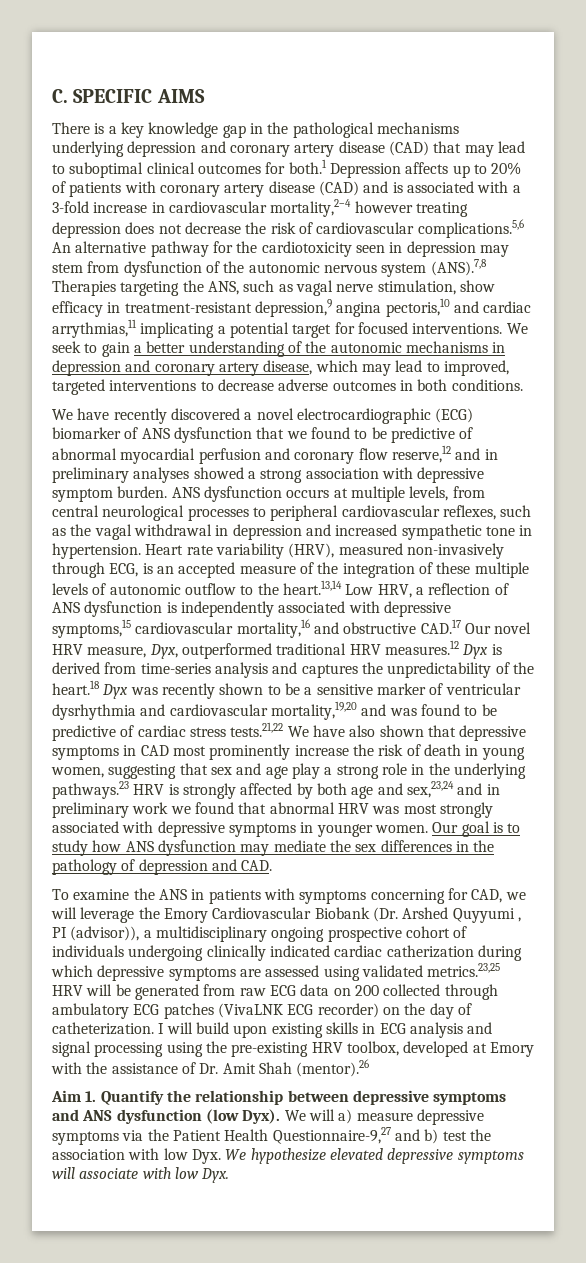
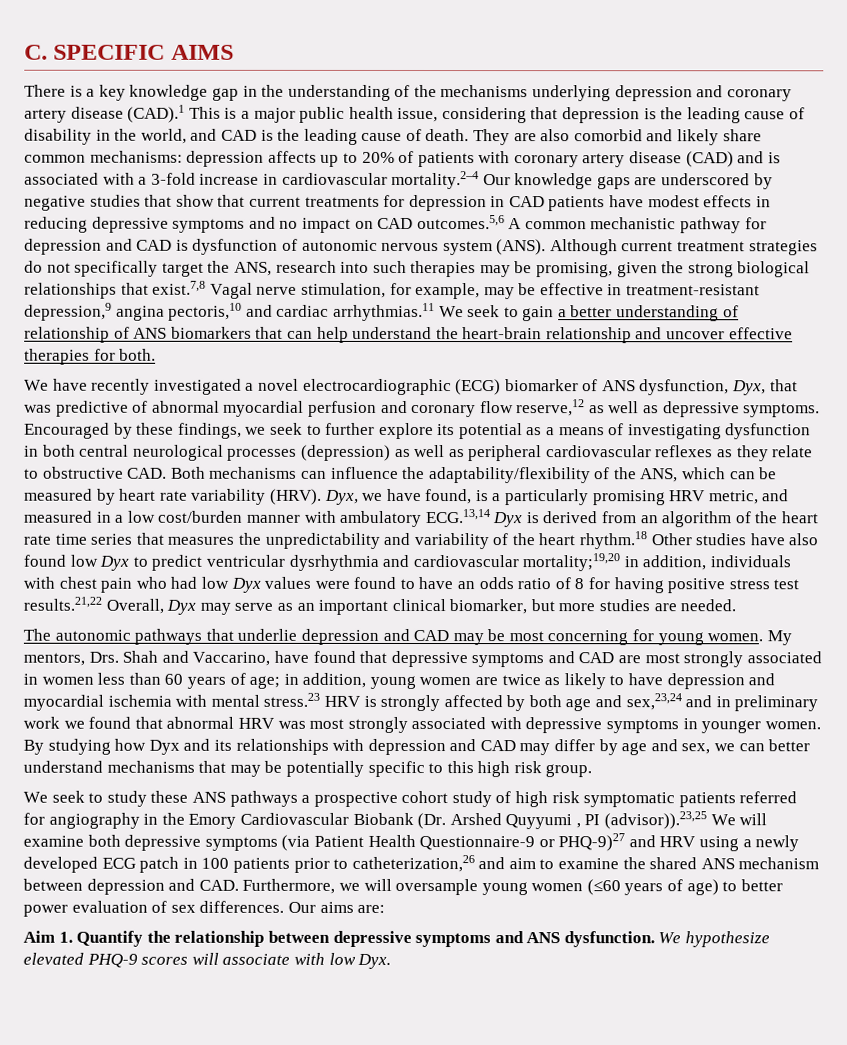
[292,122,374,138] pathological -> [287,84,437,101] understanding of the
[388,141,525,157] [52,159,401,178] (CAD) that may lead to suboptimal clinical outcomes for both.1 Depression -> [127,104,806,124] [24,128,762,146] [24,150,265,167] (CAD).1 This is a major public health issue, considering that depression is the leading cause of disability in the world, and CAD is the leading cause of death. They are also comorbid and likely share common mechanisms: depression
[270,199,468,217] [52,219,524,238] [52,241,509,257] [52,261,120,273] mortality,2–4 however treating depression does not decrease the risk of cardiovascular complications.5,6 An alternative pathway for the cardiotoxicity seen in depression may stem from -> [391,170,773,190] [24,194,771,212] [24,214,767,234] [24,238,189,255] mortality.2–4 Our knowledge gaps are underscored by negative studies that show that current treatments for depression in CAD patients have modest effects in reducing depressive symptoms and no impact on CAD outcomes.5,6 A common mechanistic pathway for depression and CAD is
[223,261,245,273] the -> (298, 244) none
[430,259,487,276] [52,280,495,296] [52,301,103,317] (ANS).7,8 Therapies targeting the ANS, such as vagal nerve stimulation, show efficacy -> [496,239,818,256] [24,260,811,278] [24,280,604,300] (ANS). Although current treatment strategies do not specifically target the ANS, research into such therapies may be promising, given the strong biological relationships that exist.7,8 Vagal nerve stimulation, for example, may be effective
[52,319,503,338] arrythmias,11 implicating a potential target for focused interventions. -> [332,302,435,322] arrhythmias.11
[305,341,506,353] [52,360,509,376] [52,379,523,395] the autonomic mechanisms in depression and coronary artery disease, which may lead to improved, targeted interventions to decrease adverse outcomes in both conditions. -> [24,326,793,344] [24,348,157,365] relationship of ANS biomarkers that can help understand the heart-brain relationship and uncover effective therapies for both.
[170,408,240,420] discovered -> [153,378,242,395] investigated
[173,427,387,443] dysfunction that we found to be -> [639,379,798,396] [24,404,52,413] dysfunction, Dyx, that was
[455,448,498,460] [52,467,485,483] [52,486,485,502] [52,505,532,521] [52,524,533,540] [52,543,504,559] [52,562,529,578] [52,580,509,598] [52,601,451,617] [52,619,532,638] [52,640,502,659] [52,662,534,678] [52,680,521,699] [52,701,497,720] [52,722,527,741] [52,744,525,760] [51,763,526,779] [52,781,129,799] and in preliminary analyses showed a strong association with depressive symptom burden. ANS dysfunction occurs at multiple levels, from central neurological processes to peripheral cardiovascular reflexes, such as the vagal withdrawal in depression and increased sympathetic tone in hypertension. Heart rate variability (HRV), measured non-invasively through ECG, is an accepted measure of the integration of these multiple levels of autonomic outflow to the heart.13,14 Low HRV, a reflection of ANS dysfunction is independently associated with depressive symptoms,15 cardiovascular mortality,16 and obstructive CAD.17 Our novel HRV measure, Dyx, outperformed traditional HRV measures.12 Dyx is derived from time-series analysis and captures the unpredictability of the heart.18 Dyx was recently shown to be a sensitive marker of ventricular dysrhythmia and cardiovascular mortality,19,20 and was found to be predictive of cardiac stress tests.21,22 We have also shown that depressive symptoms in CAD most prominently increase the risk of death in young women, suggesting that sex and age play a strong role in the underlying pathways.23 -> [588,401,821,418] [24,422,812,440] [24,444,814,462] [24,466,778,484] [24,488,790,506] [23,509,820,528] [23,531,819,550] [23,553,792,572] [23,576,800,594] [23,596,737,615] [23,628,792,646] [23,650,822,668] [23,672,776,690] [23,692,321,711] as well as depressive symptoms. Encouraged by these findings, we seek to further explore its potential as a means of investigating dysfunction in both central neurological processes (depression) as well as peripheral cardiovascular reflexes as they relate to obstructive CAD. Both mechanisms can influence the adaptability/flexibility of the ANS, which can be measured by heart rate variability (HRV). Dyx, we have found, is a particularly promising HRV metric, and measured in a low cost/burden manner with ambulatory ECG.13,14 Dyx is derived from an algorithm of the heart rate time series that measures the unpredictability and variability of the heart rhythm.18 Other studies have also found low Dyx to predict ventricular dysrhythmia and cardiovascular mortality;19,20 in addition, individuals with chest pain who had low Dyx values were found to have an odds ratio of 8 for having positive stress test results.21,22 Overall, Dyx may serve as an important clinical biomarker, but more studies are needed. // The autonomic pathways that underlie depression and CAD may be most concerning for young women. My mentors, Drs. Shah and Vaccarino, have found that depressive symptoms and CAD are most strongly associated in women less than 60 years of age; in addition, young women are twice as likely to have depression and myocardial ischemia with mental stress.23
[432,821,521,837] [52,840,495,856] [52,859,273,875] [52,888,526,904] [51,907,135,923] Our goal is to study how ANS dysfunction may mediate the sex differences in the pathology of depression and CAD. // To examine the ANS in patients with symptoms concerning for CAD, we will leverage -> [23,738,811,756] [23,760,593,778] [23,790,798,808] [23,812,159,829] By studying how Dyx and its relationships with depression and CAD may differ by age and sex, we can better understand mechanisms that may be potentially specific to this high risk group. // We seek to study these ANS pathways a prospective cohort study of high risk symptomatic patients referred for angiography in
[70,926,468,942] [52,945,522,961] [51,963,501,981] [52,984,498,1000] [52,1003,472,1019] [52,1022,493,1038] [52,1041,534,1057] [51,1059,370,1077] (advisor)), a multidisciplinary ongoing prospective cohort of individuals undergoing clinically indicated cardiac catherization during which depressive symptoms are assessed using validated metrics.23,25 HRV will be generated from raw ECG data on 200 collected through ambulatory ECG patches (VivaLNK ECG recorder) on the day of catheterization. I will build upon existing skills in ECG analysis and signal processing using the pre-existing HRV toolbox, developed at Emory with the assistance of Dr. Amit Shah (mentor).26 -> [604,811,768,830] [23,833,800,852] [23,854,820,873] [23,878,783,896] [23,900,386,917] (advisor)).23,25 We will examine both depressive symptoms (via Patient Health Questionnaire-9 or PHQ-9)27 and HRV using a newly developed ECG patch in 100 patients prior to catheterization,26 and aim to examine the shared ANS mechanism between depression and CAD. Furthermore, we will oversample young women (≤60 years of age) to better power evaluation of sex differences. Our aims are:
[116,1109,484,1125] [52,1127,491,1145] [52,1148,221,1164] dysfunction (low Dyx). We will a) measure depressive symptoms via the Patient Health Questionnaire-9,27 and b) test the association with low Dyx. -> [563,931,655,948] dysfunction.
[387,1148,524,1164] depressive symptoms -> [86,953,189,968] PHQ-9 scores

